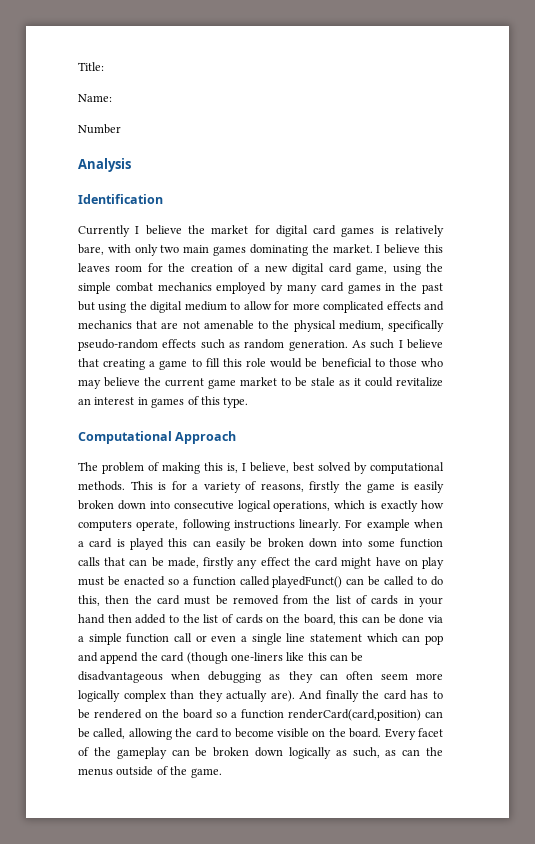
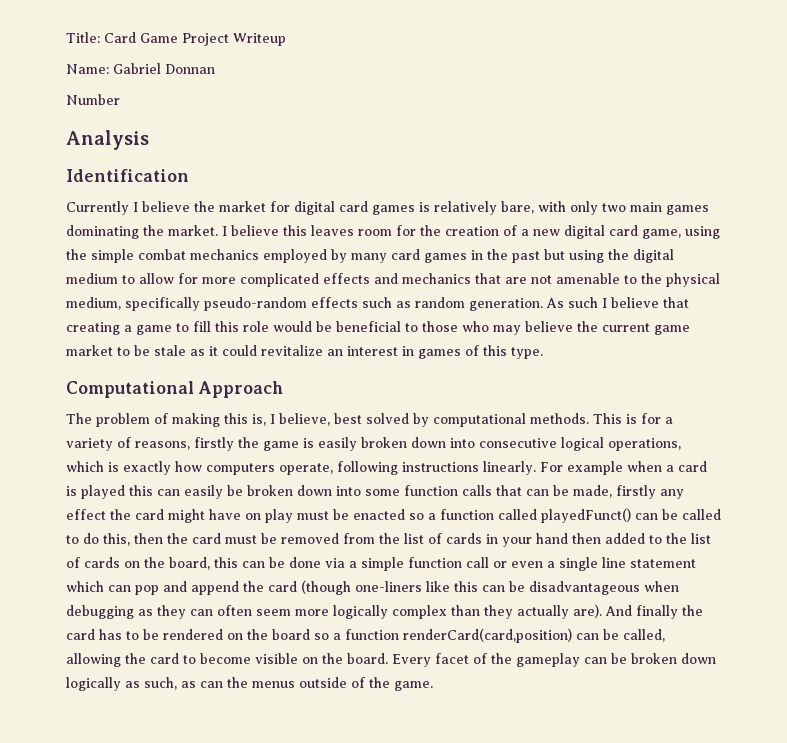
(104, 66) none -> [104,32,286,46] Card Game Project Writeup
(112, 98) none -> [113,63,215,74] Gabriel Donnan

